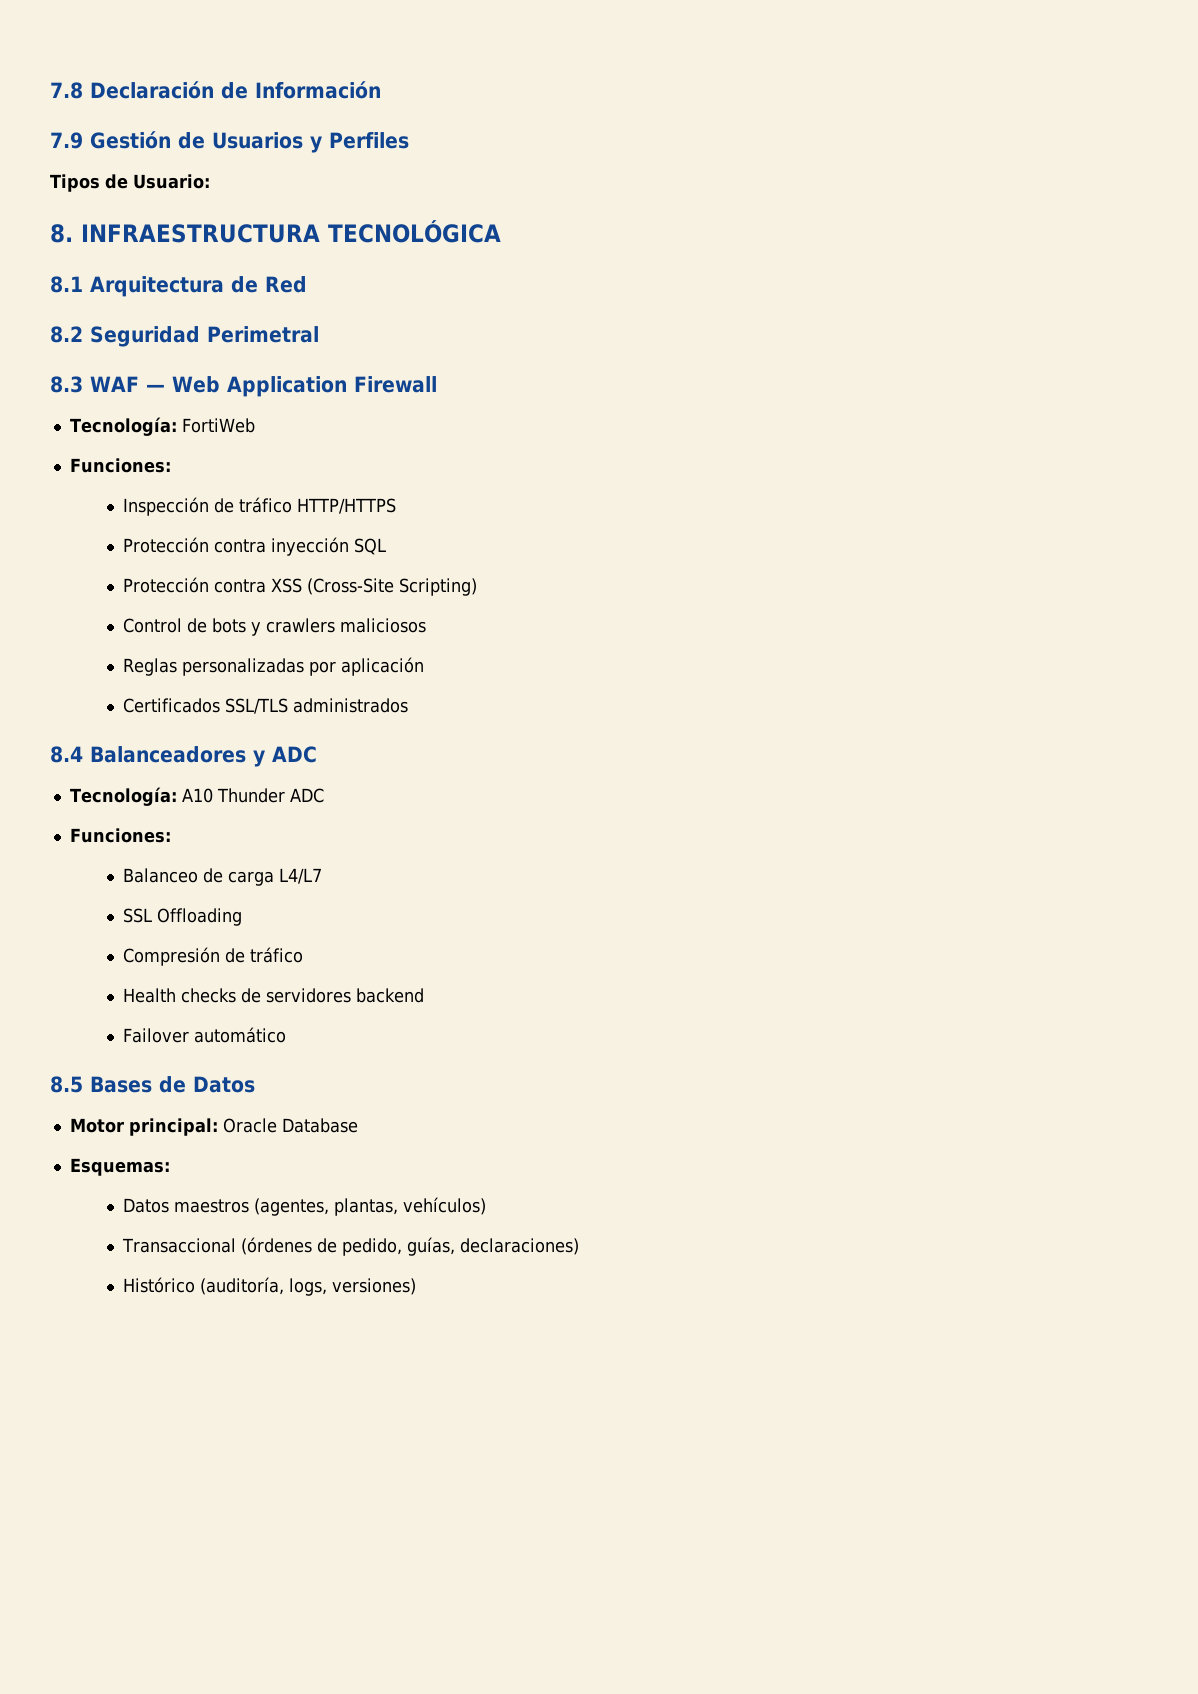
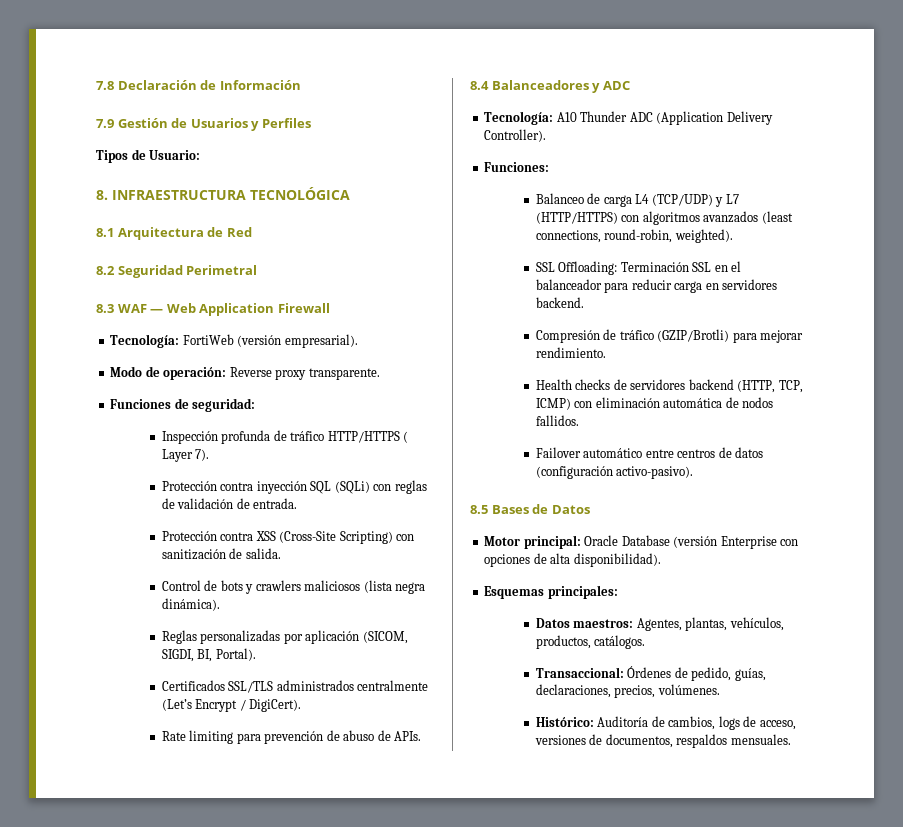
[69,458,171,473] // Funciones: -> [237,334,358,348] [110,366,380,380] [110,398,256,412] (versión empresarial). // Modo de operación: Reverse proxy transparente. // Funciones de seguridad:
(210, 506) none -> [221,430,271,444] profunda
(397, 506) none -> [403,431,409,443] [161,449,210,462] ( Layer 7).
(387, 546) none -> [334,480,427,494] [161,498,298,509] (SQLi) con reglas de validación de entrada.
(478, 587) none -> [396,534,415,541] [161,548,281,560] con sanitización de salida.
(427, 625) none -> [363,580,426,594] [161,598,220,611] (lista negra dinámica).
(425, 666) none -> [362,631,408,644] [161,648,256,662] (SICOM, SIGDI, BI, Portal).
(409, 705) none -> [357,680,429,691] [161,699,302,712] [161,730,422,744] centralmente (Let’s Encrypt / DigiCert). // Rate limiting para prevención de abuso de APIs.
(324, 795) none -> [656,111,773,125] [484,129,547,142] (Application Delivery Controller).
[279,868,323,884] [123,908,243,926] L4/L7 // SSL Offloading -> [635,194,739,207] [535,211,793,225] [535,229,733,243] [535,261,742,275] [535,279,778,293] [535,297,584,308] L4 (TCP/UDP) y L7 (HTTP/HTTPS) con algoritmos avanzados (least connections, round-robin, weighted). // SSL Offloading: Terminación SSL en el balanceador para reducir carga en servidores backend.
(304, 955) none -> [657,329,804,343] [535,347,606,358] (GZIP/Brotli) para mejorar rendimiento.
[123,1027,287,1043] // Failover automático -> [737,380,803,393] [535,397,774,410] [535,415,579,426] [535,447,764,458] [535,466,694,479] (HTTP, TCP, ICMP) con eliminación automática de nodos fallidos. // Failover automático entre centros de datos (configuración activo-pasivo).
[69,1158,170,1176] [123,1197,487,1216] [122,1237,580,1256] [123,1277,417,1296] // Esquemas: // Datos maestros (agentes, plantas, vehículos) // Transaccional (órdenes de pedido, guías, declaraciones) // Histórico (auditoría, logs, versiones) -> [673,536,799,549] [484,553,661,567] [484,585,618,599] [535,617,784,631] [535,635,646,649] [535,666,766,681] [535,684,720,698] [535,716,796,730] [534,734,791,748] (versión Enterprise con opciones de alta disponibilidad). // Esquemas principales: // Datos maestros: Agentes, plantas, vehículos, productos, catálogos. // Transaccional: Órdenes de pedido, guías, declaraciones, precios, volúmenes. // Histórico: Auditoría de cambios, logs de acceso, versiones de documentos, respaldos mensuales.

